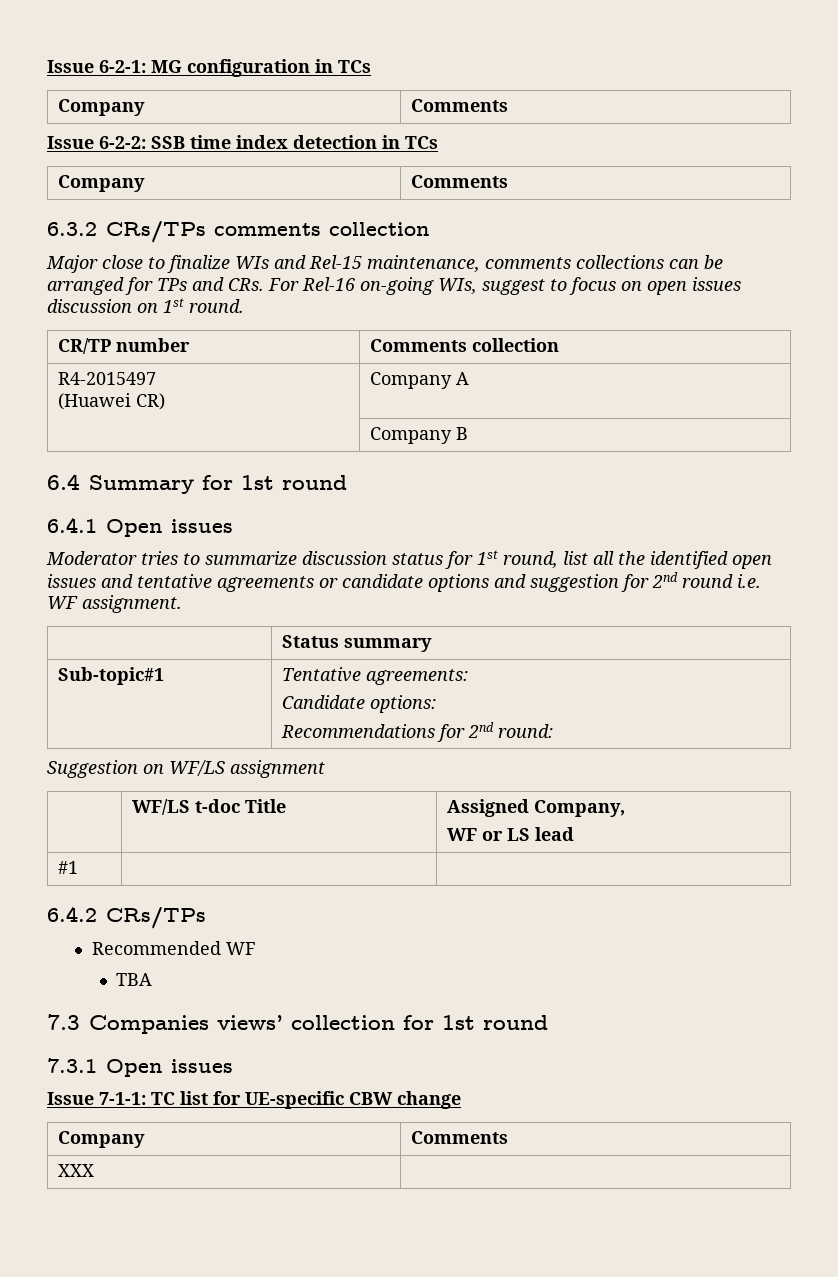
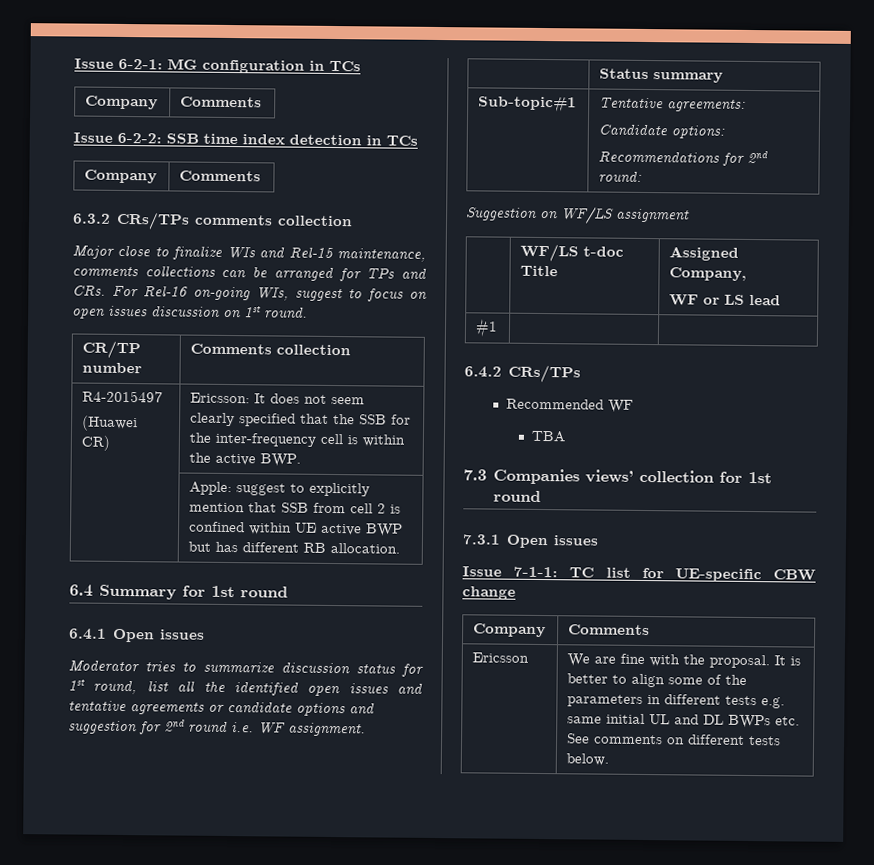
[369,372,469,389] [369,427,468,444] Company A // | Company B -> [190,392,366,405] [190,412,412,427] [189,432,406,447] [189,452,302,467] [189,481,371,497] [189,502,402,514] [189,521,404,537] [188,541,401,554] Ericsson: It does not seem clearly specified that the SSB for the inter-frequency cell is within the active BWP. // | Apple: suggest to explicitly mention that SSB from cell 2 is confined within UE active BWP but has different RB allocation.
[57,1164,94,1177] XXX | -> [472,652,530,663] [567,653,802,669] [567,673,748,688] [567,694,786,709] [567,713,801,729] [567,733,782,746] [566,753,610,766] Ericsson | We are fine with the proposal. It is better to align some of the parameters in different tests e.g. same initial UL and DL BWPs etc. See comments on different tests below.

